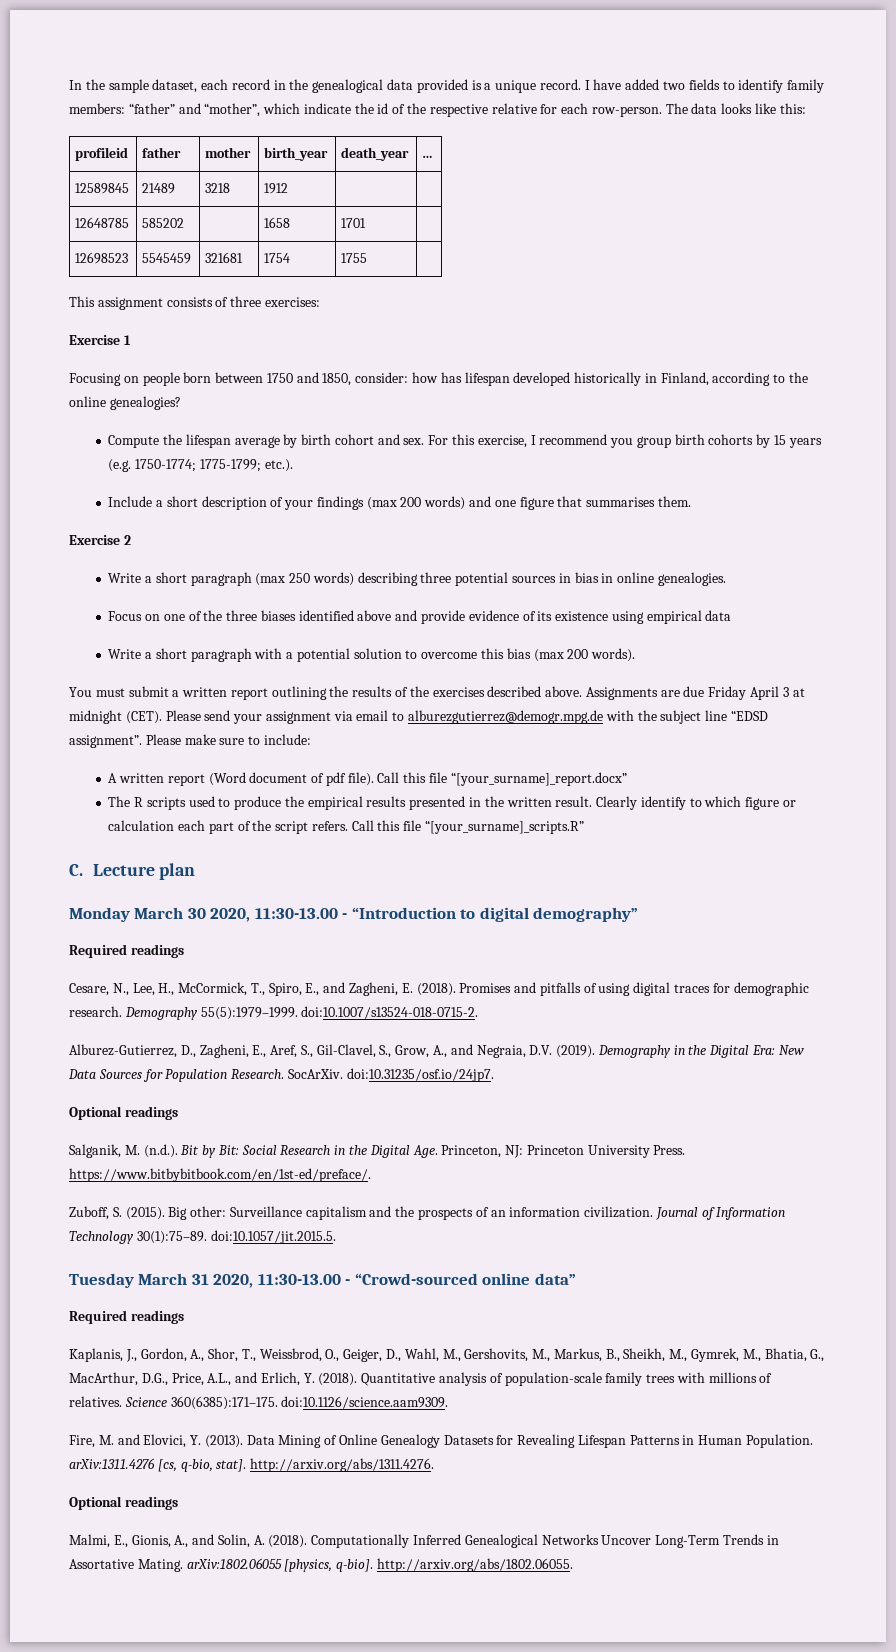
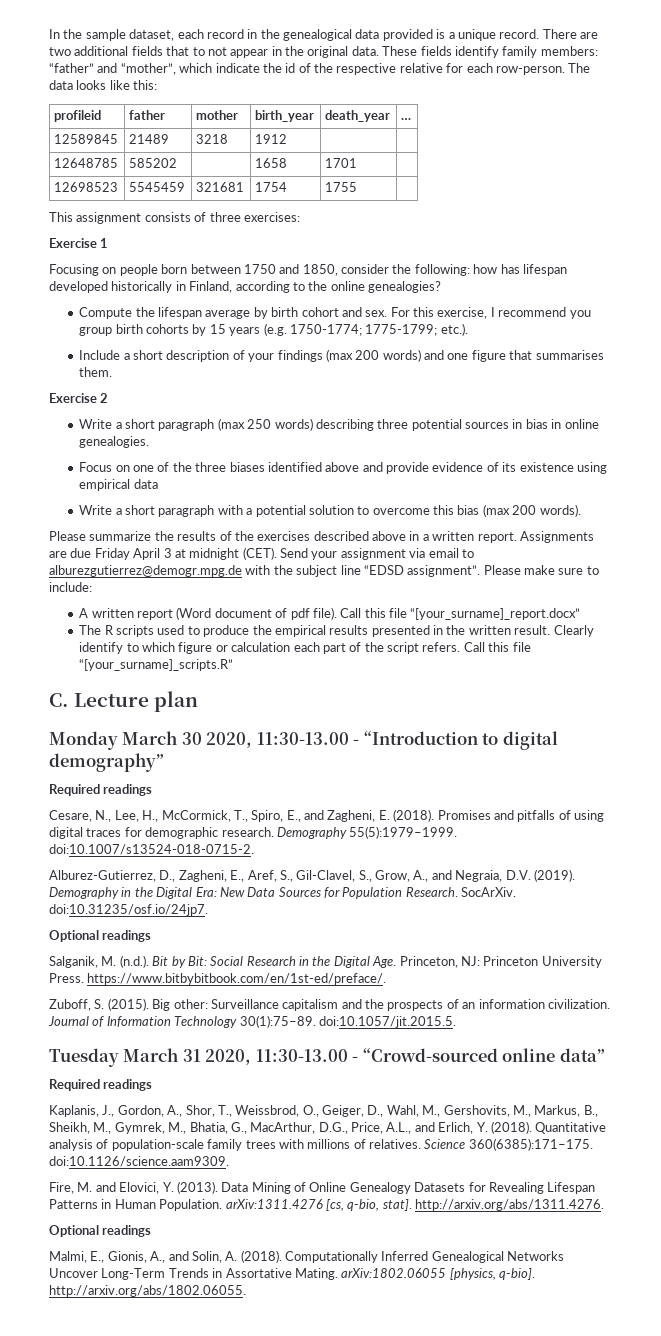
[584,79,735,90] I have added two fields to -> [542,29,598,39] [49,46,452,58] There are two additional fields that to not appear in the original data. These fields
[355,372,409,383] consider: -> [341,264,470,276] consider the following:
[69,686,327,700] You must submit a written report outlining -> [49,531,152,541] Please summarize
[545,686,583,697] above. -> [372,531,517,543] above in a written report.
[165,710,231,721] Please send -> [280,548,308,558] Send

